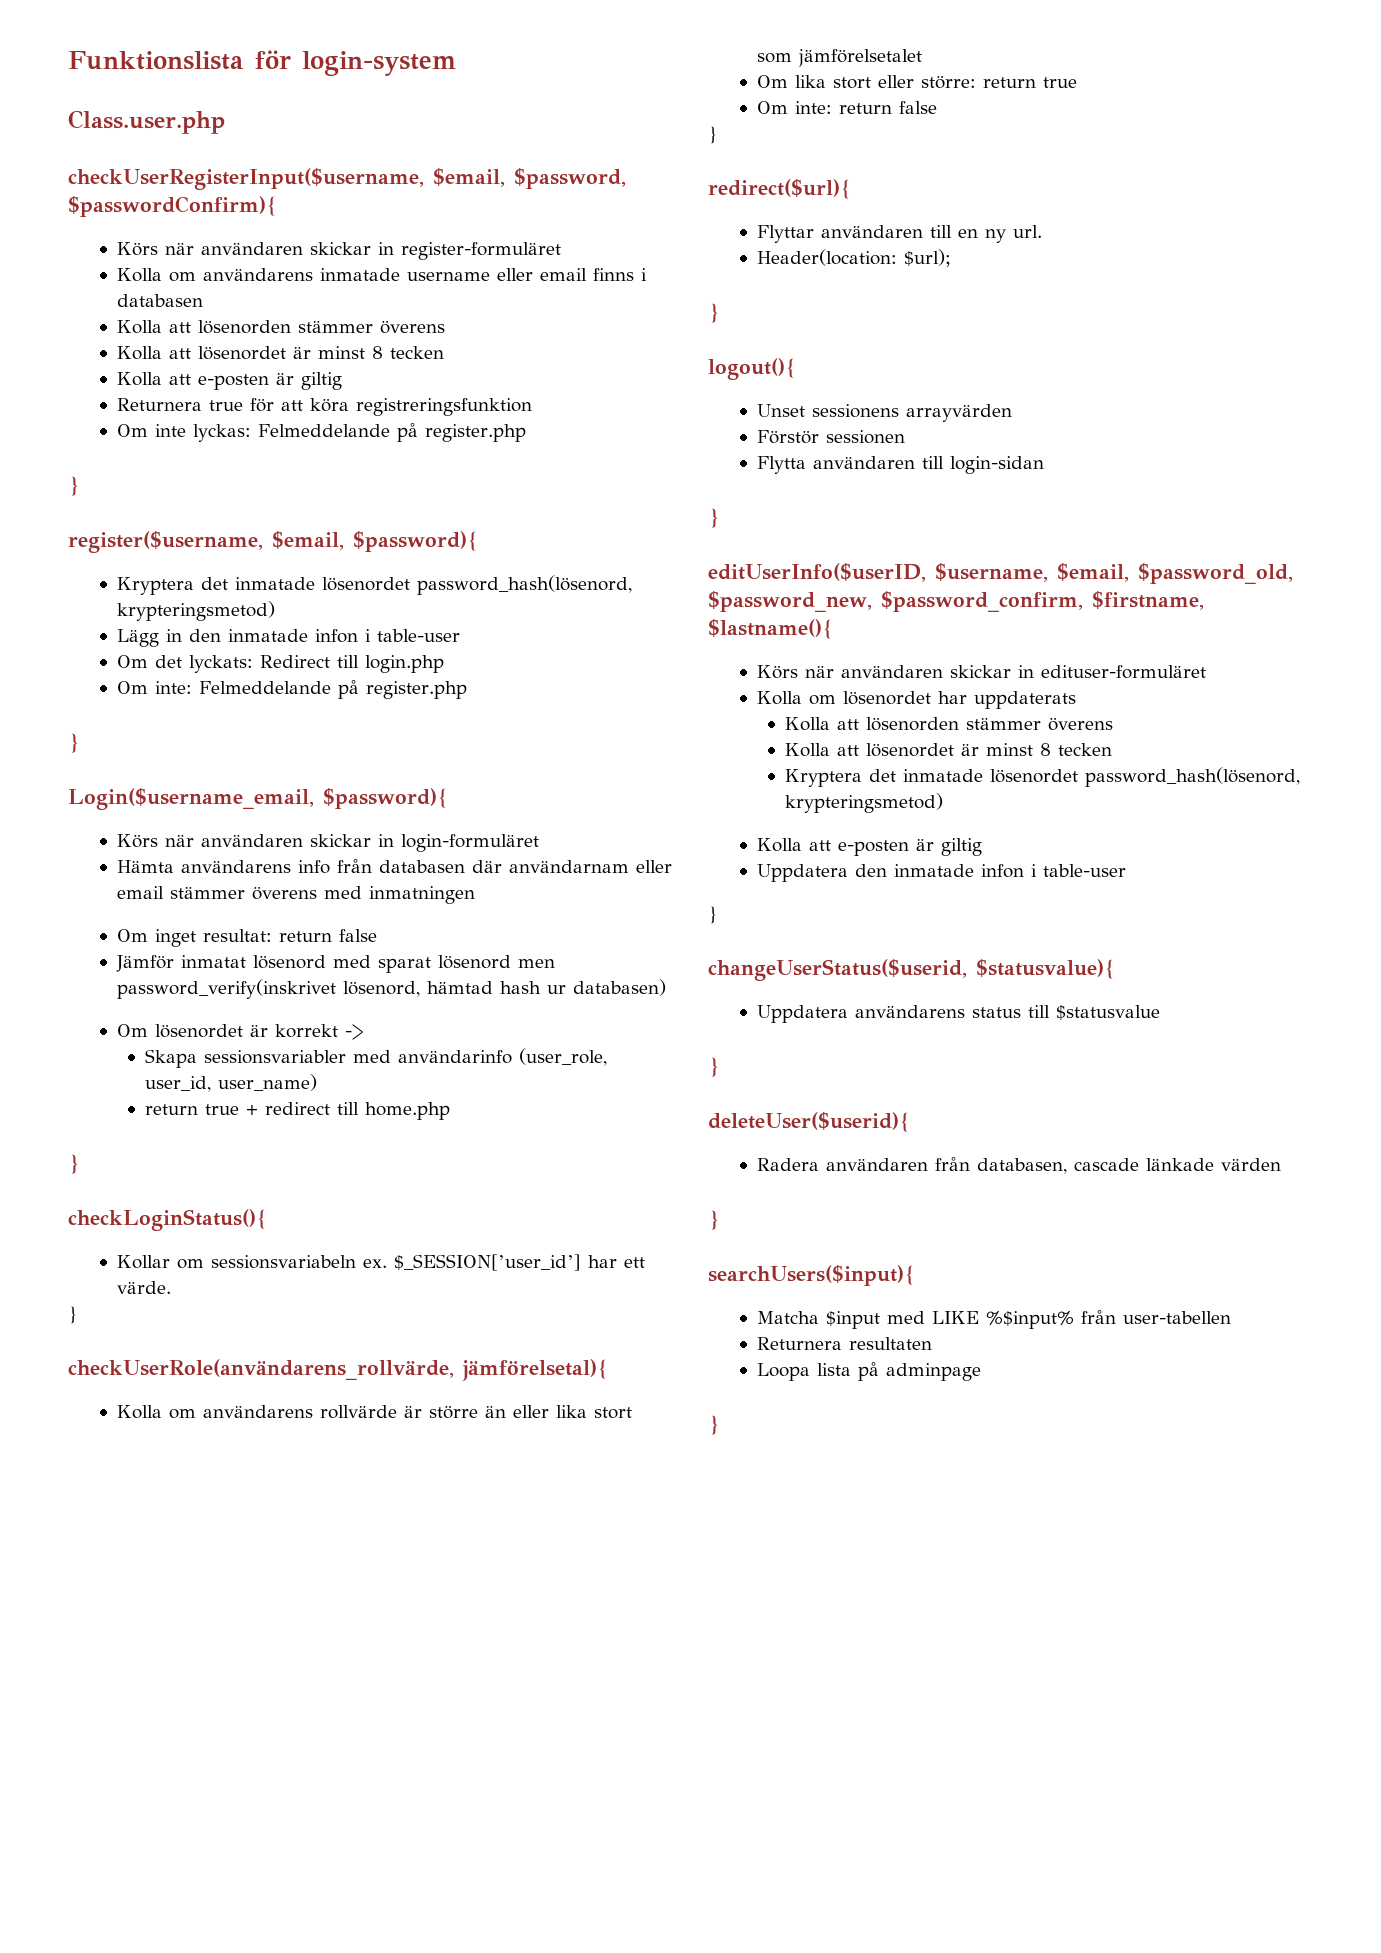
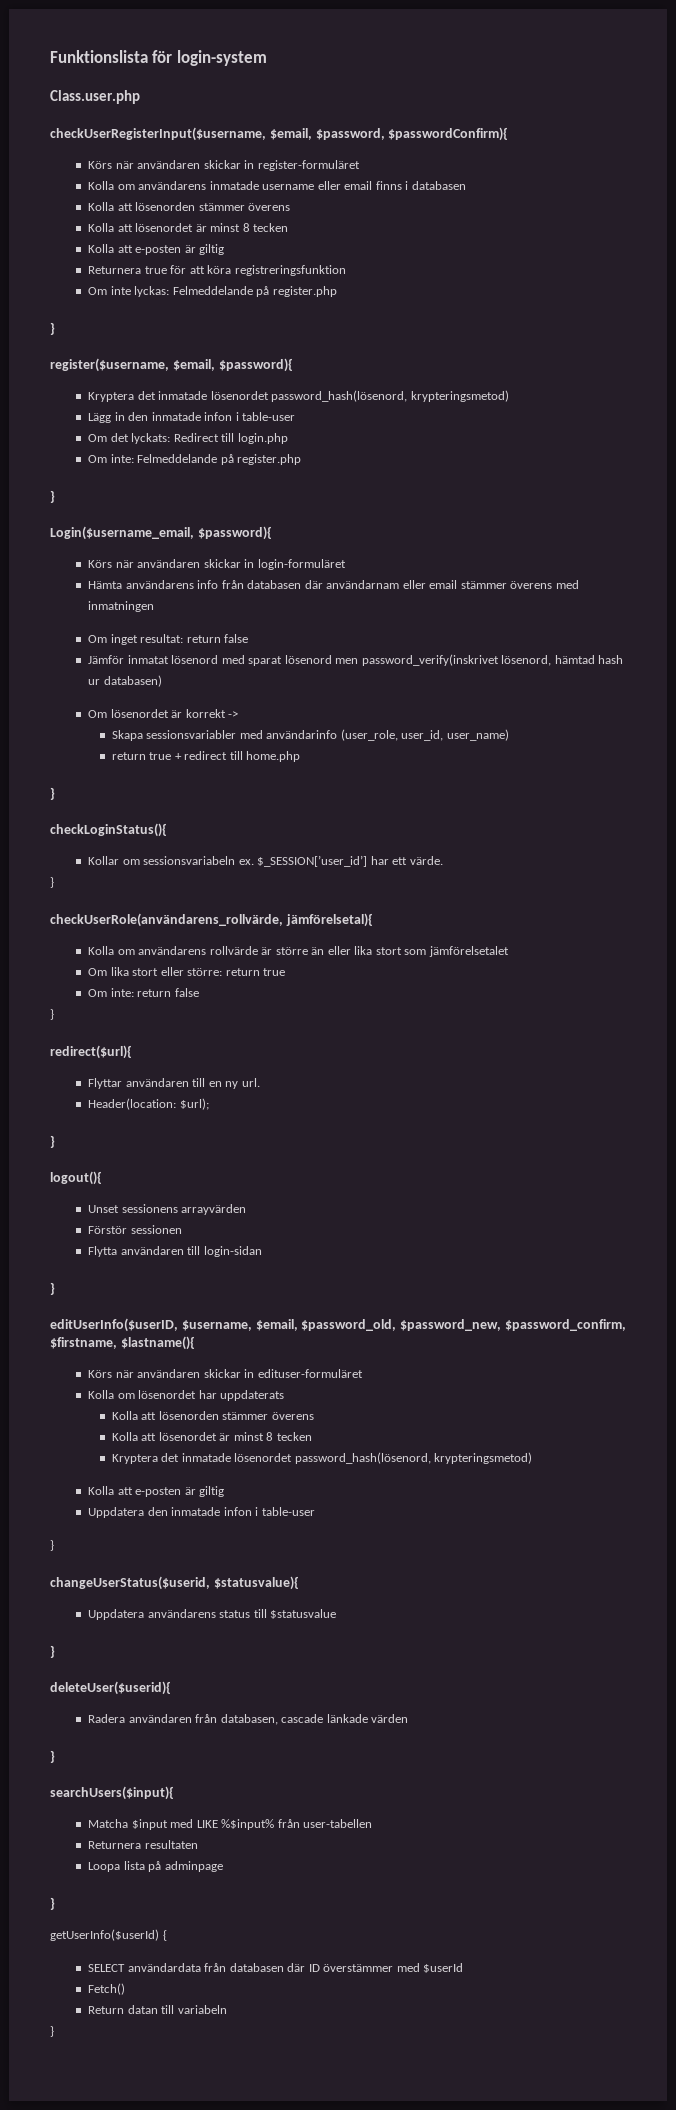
(720, 1425) none -> [50,1929,167,1941] [88,1963,464,1973] [88,1983,126,1995] [88,2005,227,2014] [50,2026,54,2037] // getUserInfo($userId) { // SELECT användardata från databasen där ID överstämmer med $userId // Fetch() // Return datan till variabeln // }

